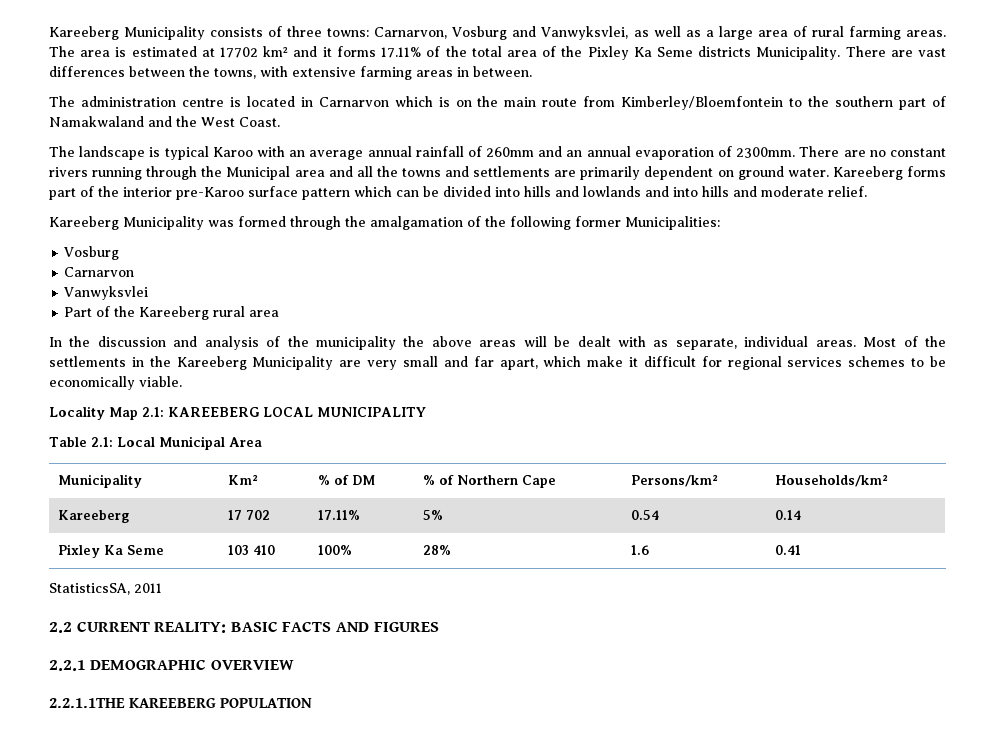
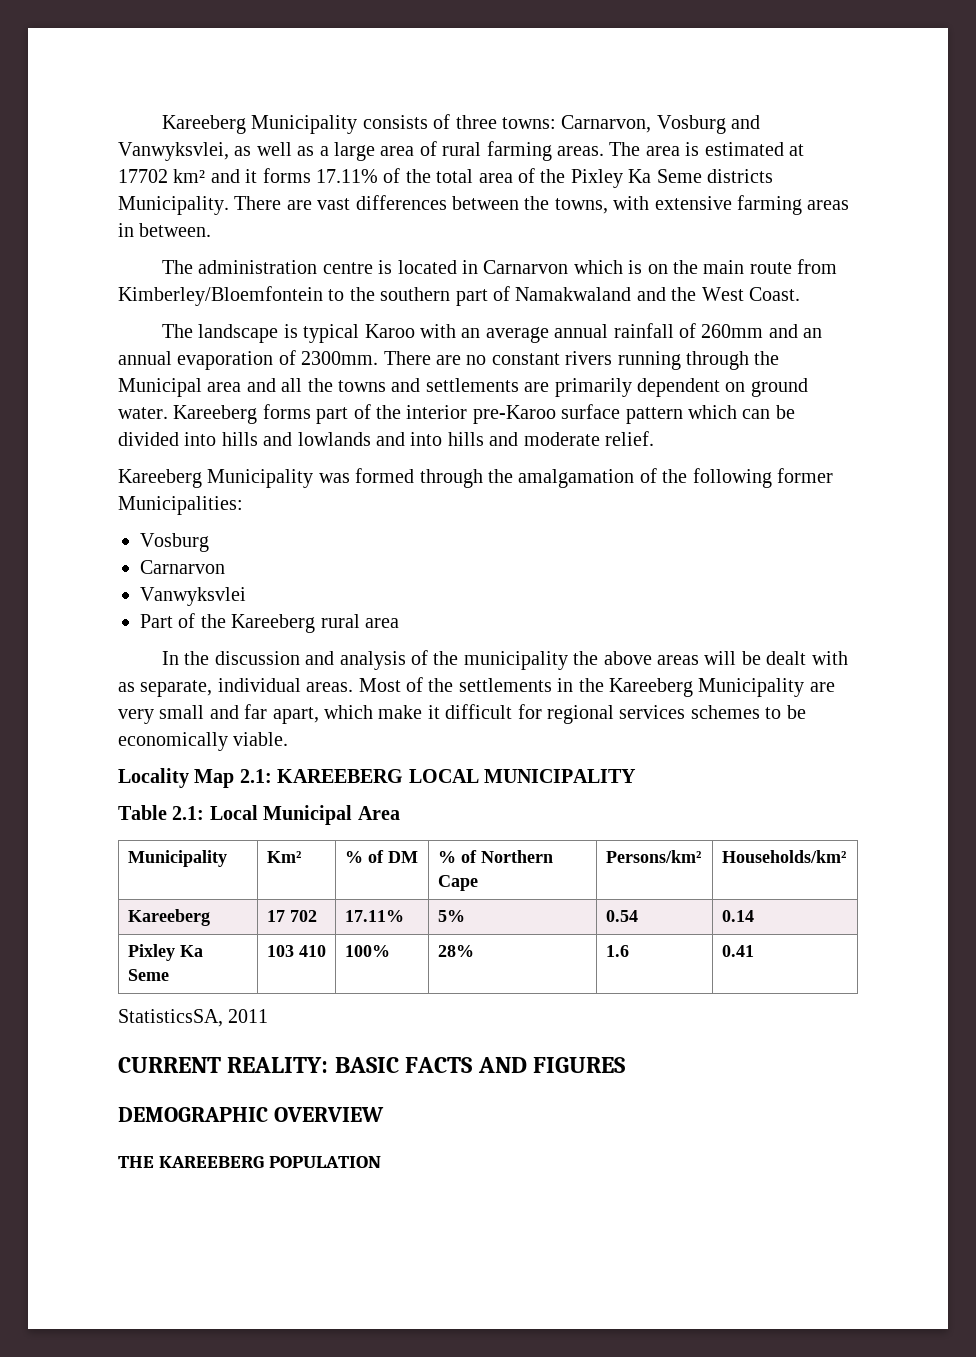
[49,622,72,633] 2.2 -> (269, 1016) none
[49,660,86,671] 2.2.1 -> (626, 1065) none
[49,698,125,708] 2.2.1.1THE -> [118,1156,154,1168] THE

